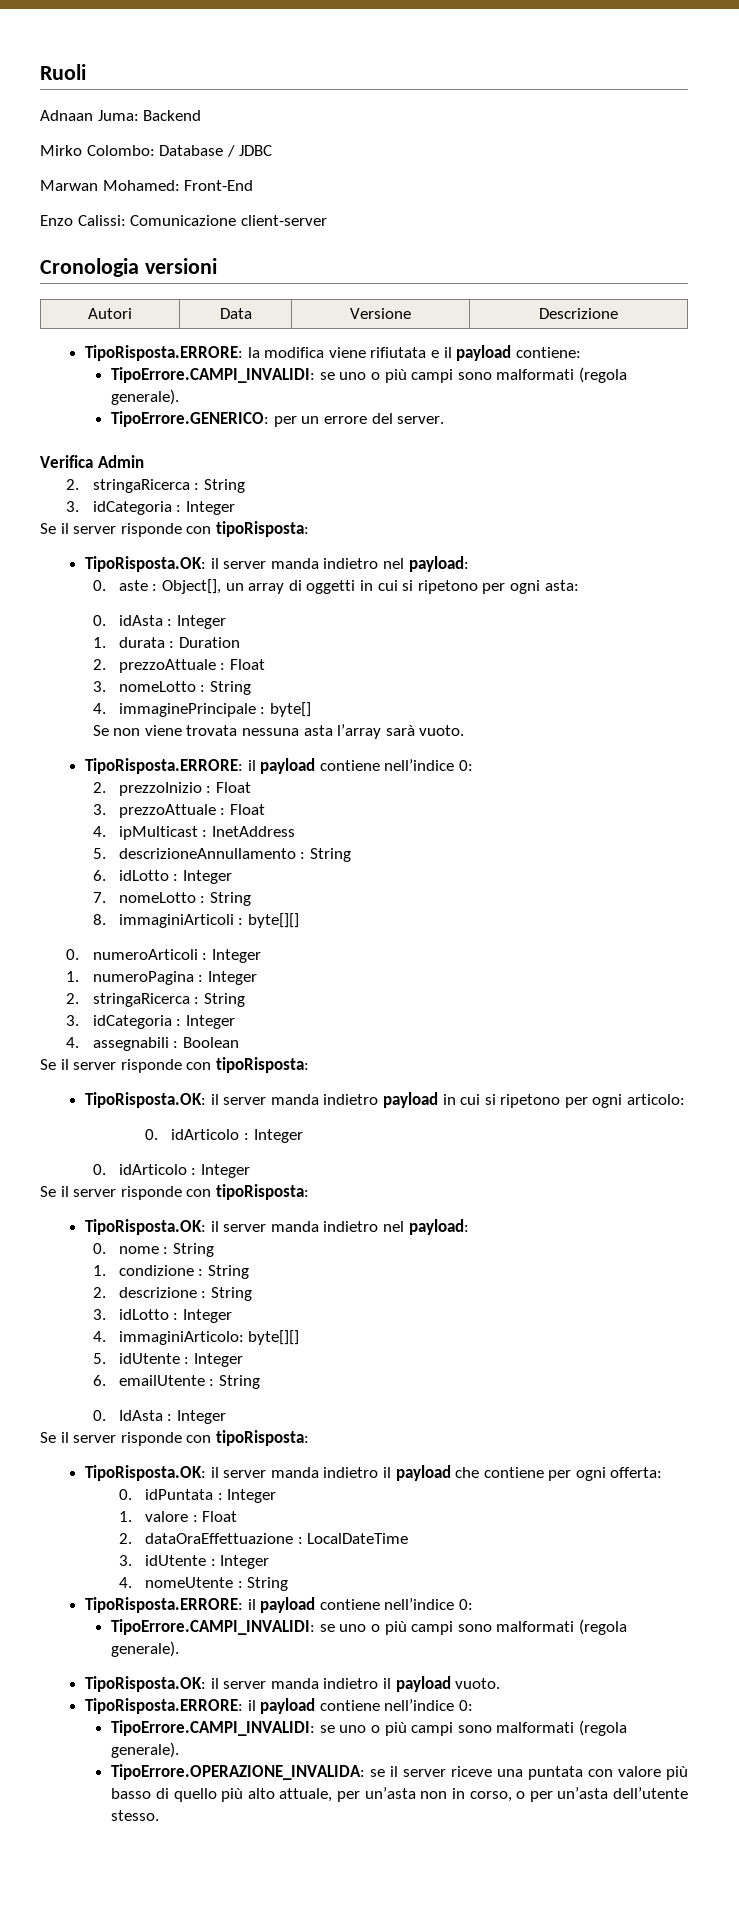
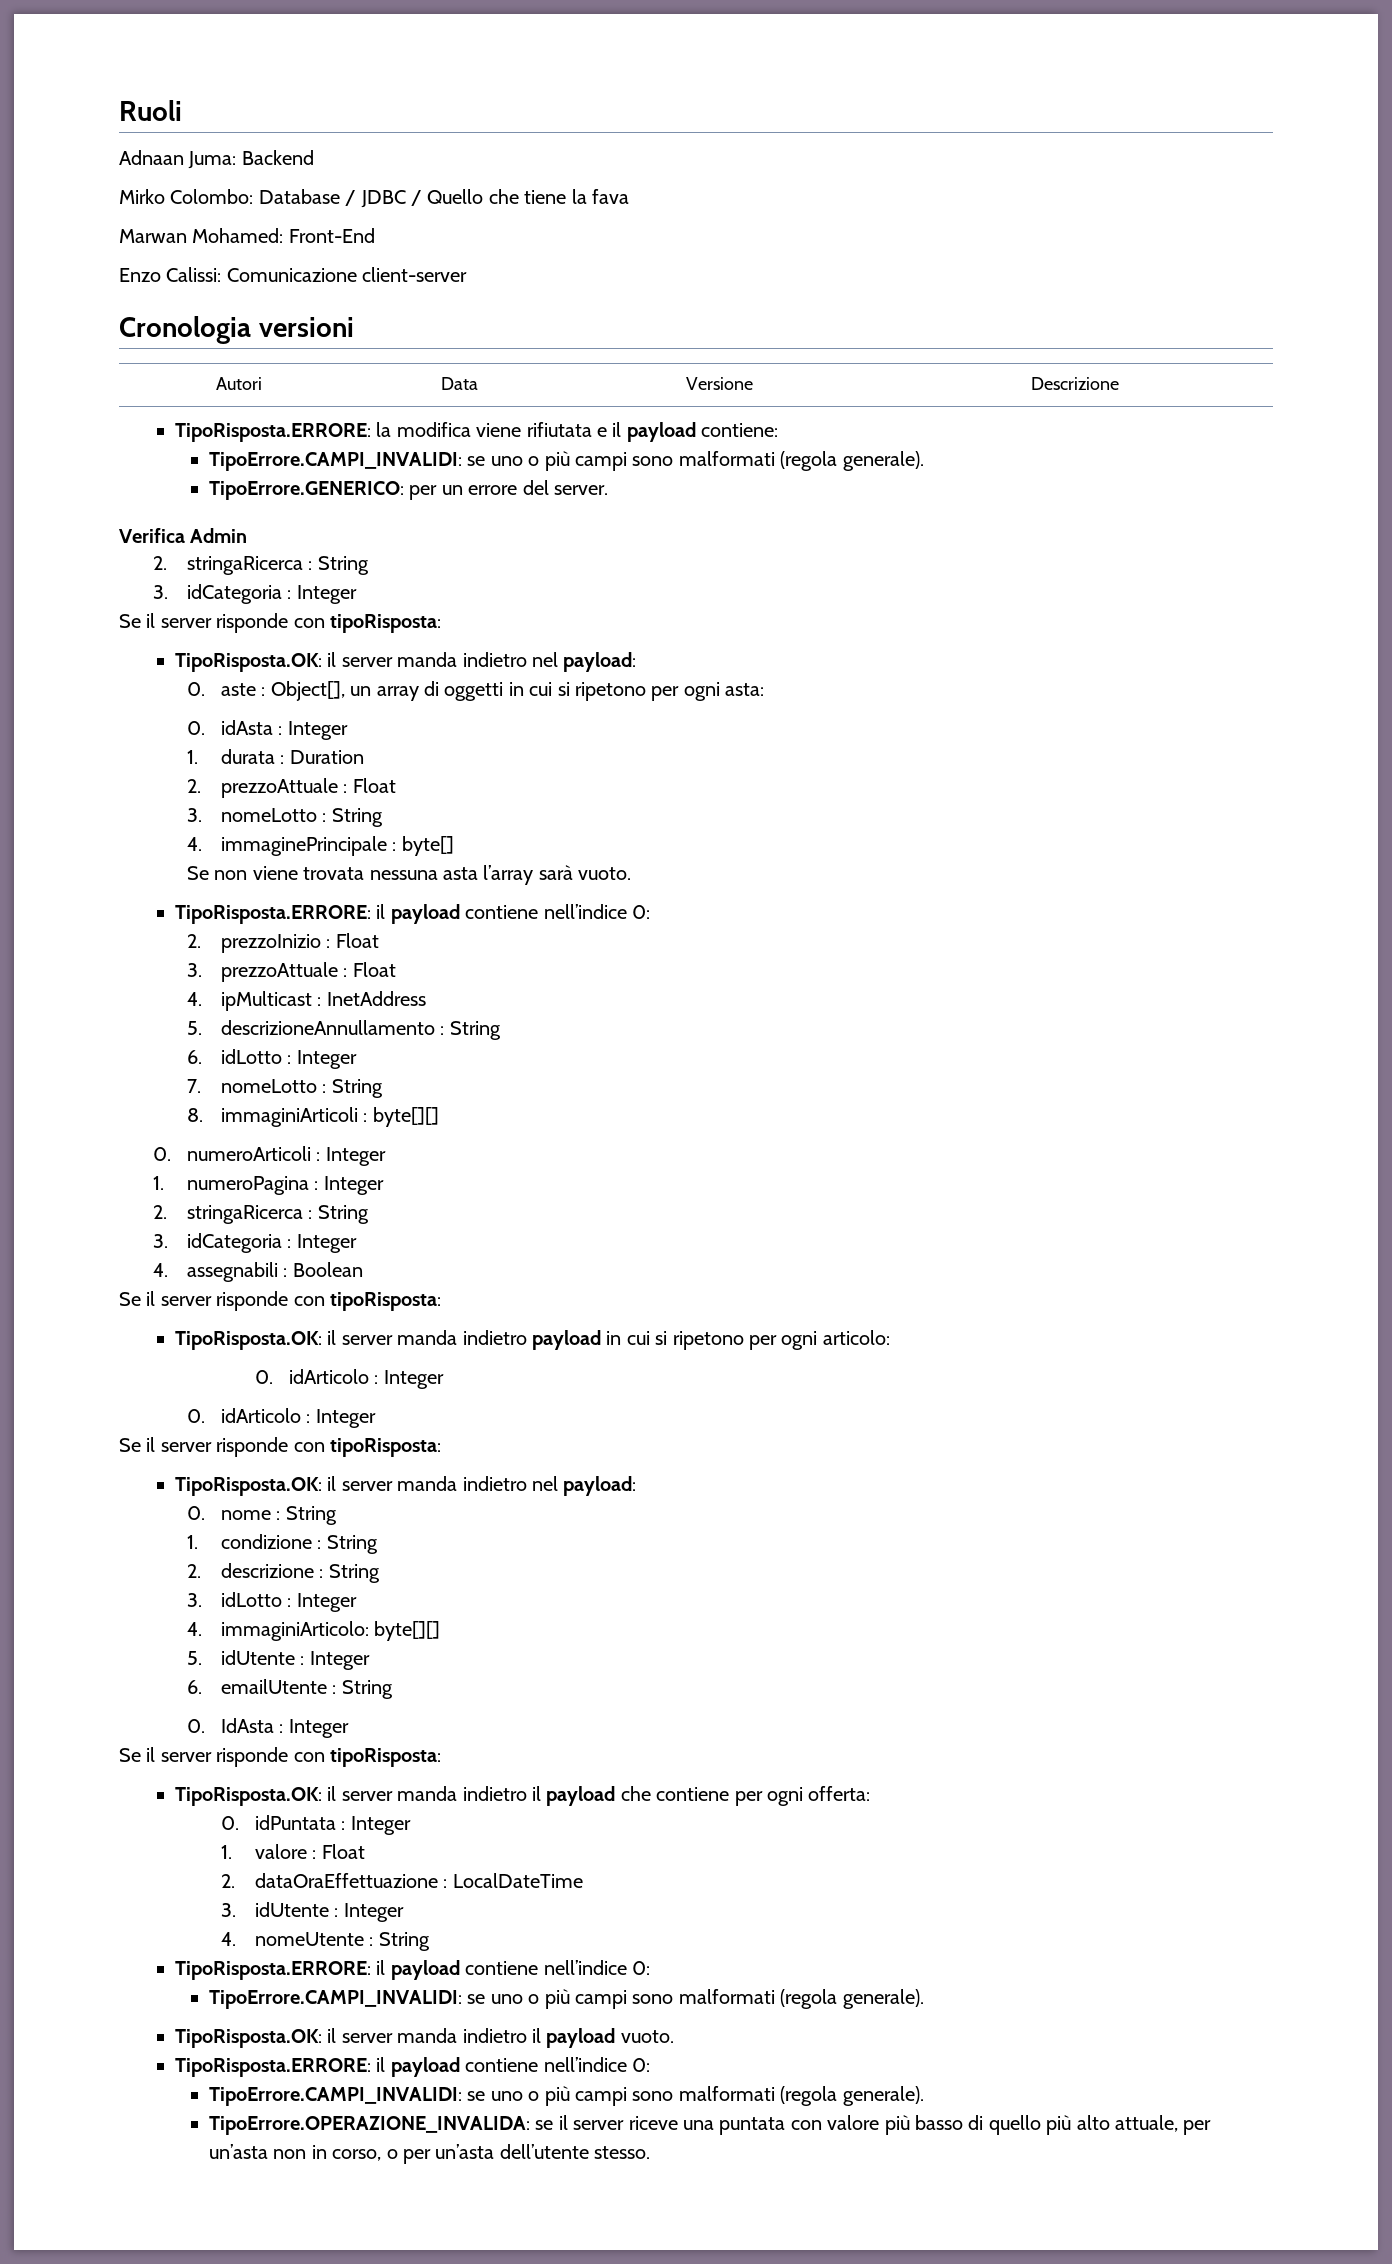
(273, 150) none -> [411,189,629,206] / Quello che tiene la fava

